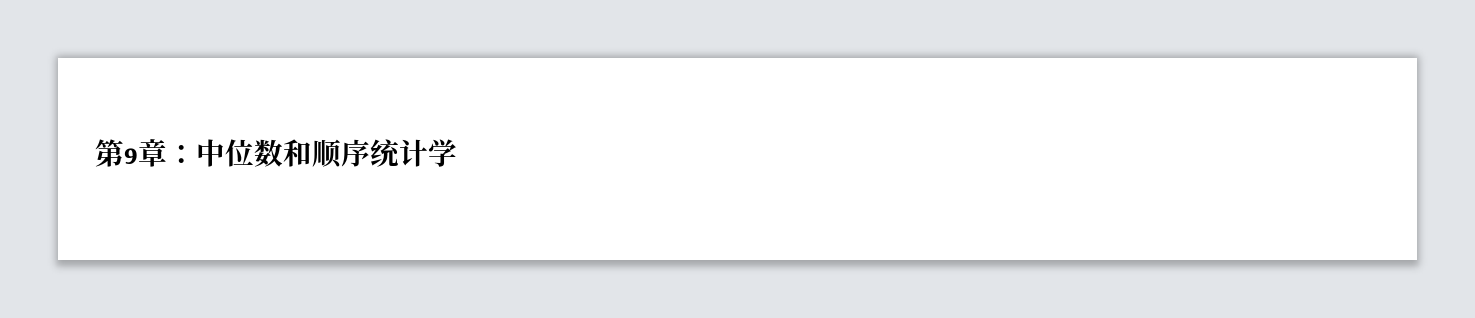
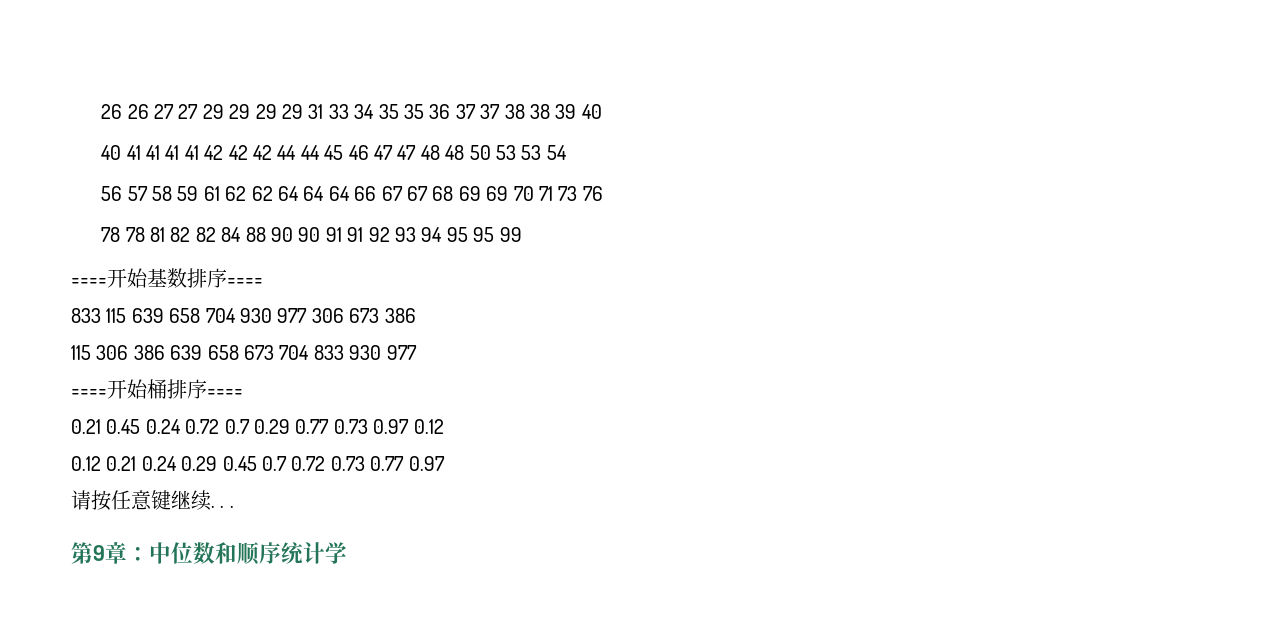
(95, 153) none -> [101,104,602,119] [101,145,567,160] [101,186,603,201] [101,227,522,242] [71,268,263,288] [71,308,416,323] [71,345,417,360] [71,379,243,399] [71,419,444,434] [71,456,445,471] [71,490,234,511] 26 26 27 27 29 29 29 29 31 33 34 35 35 36 37 37 38 38 39 40 // 40 41 41 41 41 42 42 42 44 44 45 46 47 47 48 48 50 53 53 54 // 56 57 58 59 61 62 62 64 64 64 66 67 67 68 69 69 70 71 73 76 // 78 78 81 82 82 84 88 90 90 91 91 92 93 94 95 95 99 // ====开始基数排序==== // 833 115 639 658 704 930 977 306 673 386 // 115 306 386 639 658 673 704 833 930 977 // ====开始桶排序==== // 0.21 0.45 0.24 0.72 0.7 0.29 0.77 0.73 0.97 0.12 // 0.12 0.21 0.24 0.29 0.45 0.7 0.72 0.73 0.77 0.97 // 请按任意键继续. . . //

